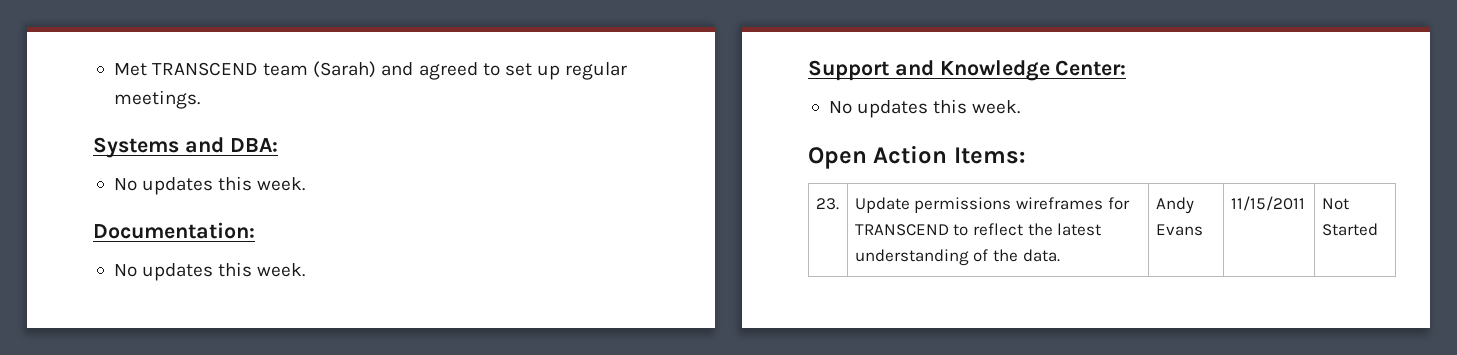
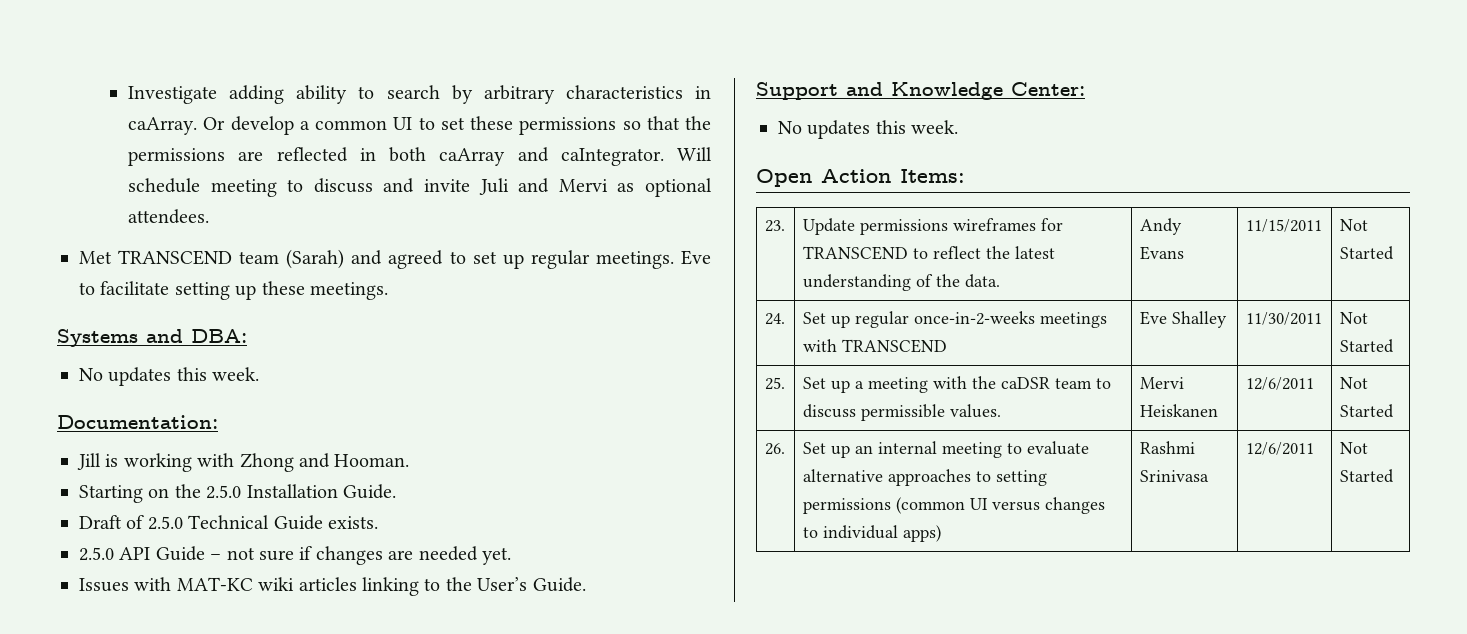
(113, 69) none -> [128,85,711,104] [128,116,711,135] [128,147,712,166] [128,178,712,197] [128,209,210,224] Investigate adding ability to search by arbitrary characteristics in caArray. Or develop a common UI to set these permissions so that the permissions are reflected in both caArray and caIntegrator. Will schedule meeting to discuss and invite Juli and Mervi as optional attendees. //
(200, 99) none -> [681,250,712,265] [79,281,388,300] Eve to facilitate setting up these meetings.
[113,262,306,281] No updates this week. -> [77,453,410,472] [79,484,396,503] [79,515,378,530] [79,546,511,565] [79,577,586,596] Jill is working with Zhong and Hooman. // Starting on the 2.5.0 Installation Guide. // Draft of 2.5.0 Technical Guide exists. // 2.5.0 API Guide – not sure if changes are needed yet. // Issues with MAT-KC wiki articles linking to the User’s Guide.
(1378, 229) none -> [764,313,785,325] [802,311,1107,328] [802,339,947,353] [1139,311,1227,328] [1245,312,1322,325] [1339,312,1368,324] [1339,339,1394,353] [764,377,785,390] [802,376,1111,393] [802,404,1001,421] [1139,377,1184,389] [1139,404,1218,417] [1245,377,1314,390] [1339,377,1368,389] [1339,404,1394,418] [764,443,785,455] [802,441,1089,458] [802,469,1047,486] [802,497,1105,514] [802,525,941,542] [1139,441,1195,454] [1139,470,1209,482] [1245,442,1314,455] [1339,442,1368,454] [1339,469,1394,483] // 24. | Set up regular once-in-2-weeks meetings with TRANSCEND | Eve Shalley | 11/30/2011 | Not Started // 25. | Set up a meeting with the caDSR team to discuss permissible values. | Mervi Heiskanen | 12/6/2011 | Not Started // 26. | Set up an internal meeting to evaluate alternative approaches to setting permissions (common UI versus changes to individual apps) | Rashmi Srinivasa | 12/6/2011 | Not Started

